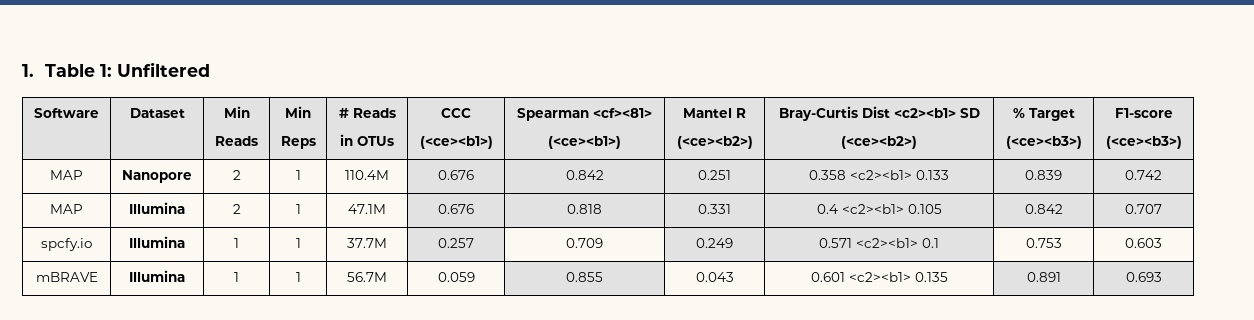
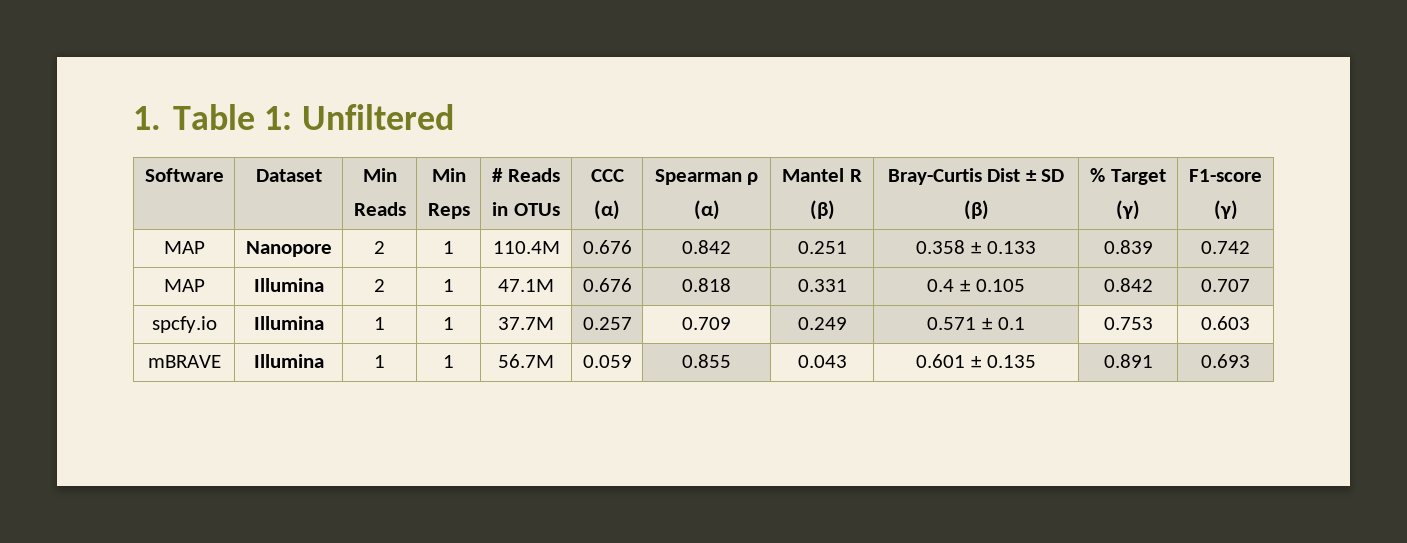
[419,136,493,149] (<ce><b1>) -> [594,200,620,220] (α)
[593,108,652,118] [548,136,621,149] <cf><81> // (<ce><b1>) -> [747,172,759,185] [693,200,720,220] ρ // (α)
[676,136,753,149] (<ce><b2>) -> [809,200,835,220] (β)
[893,108,956,118] <c2><b1> -> [1025,170,1037,182] ±
[841,136,917,149] (<ce><b2>) -> [963,200,989,220] (β)
[1005,136,1082,149] (<ce><b3>) -> [1116,200,1140,220] (γ)
[1105,136,1182,149] (<ce><b3>) -> [1213,200,1238,220] (γ)
[850,170,912,180] <c2><b1> -> [971,242,981,254] ±
[841,204,904,214] <c2><b1> -> [960,280,970,292] ±
[856,238,918,248] <c2><b1> -> [982,318,992,330] ±
[848,272,911,282] <c2><b1> -> [971,356,981,368] ±

